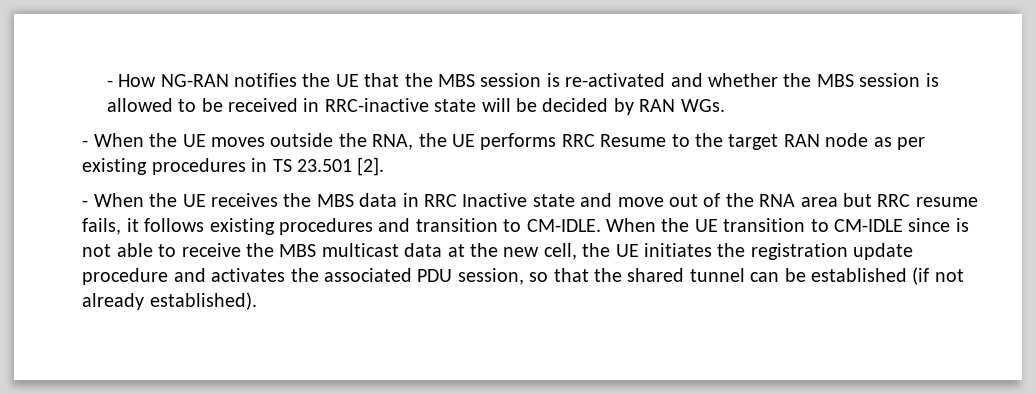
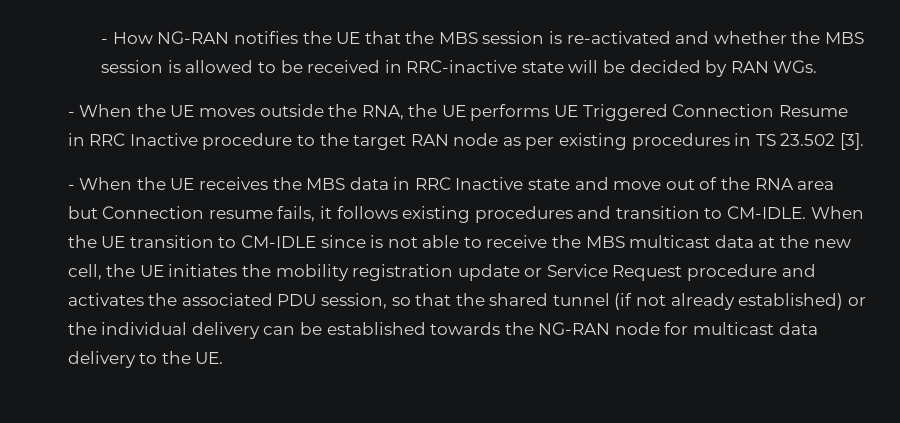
[561,134,667,147] RRC Resume -> [554,104,848,121] [67,133,293,150] UE Triggered Connection Resume in RRC Inactive procedure
[296,157,385,176] 23.501 [2]. -> [780,133,865,150] 23.502 [3].
[877,194,911,207] RRC -> [102,206,205,219] Connection
(746, 250) none -> [275,264,349,281] mobility
(914, 251) none -> [524,264,683,281] or Service Request
[750,267,964,285] [82,292,257,310] can be established (if not already established). -> [614,293,866,310] [67,322,818,339] [67,351,224,368] (if not already established) or the individual delivery can be established towards the NG-RAN node for multicast data delivery to the UE.

